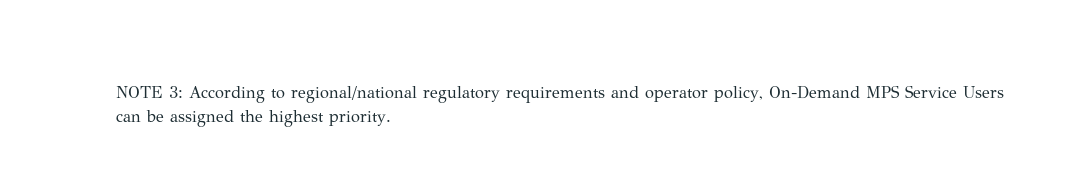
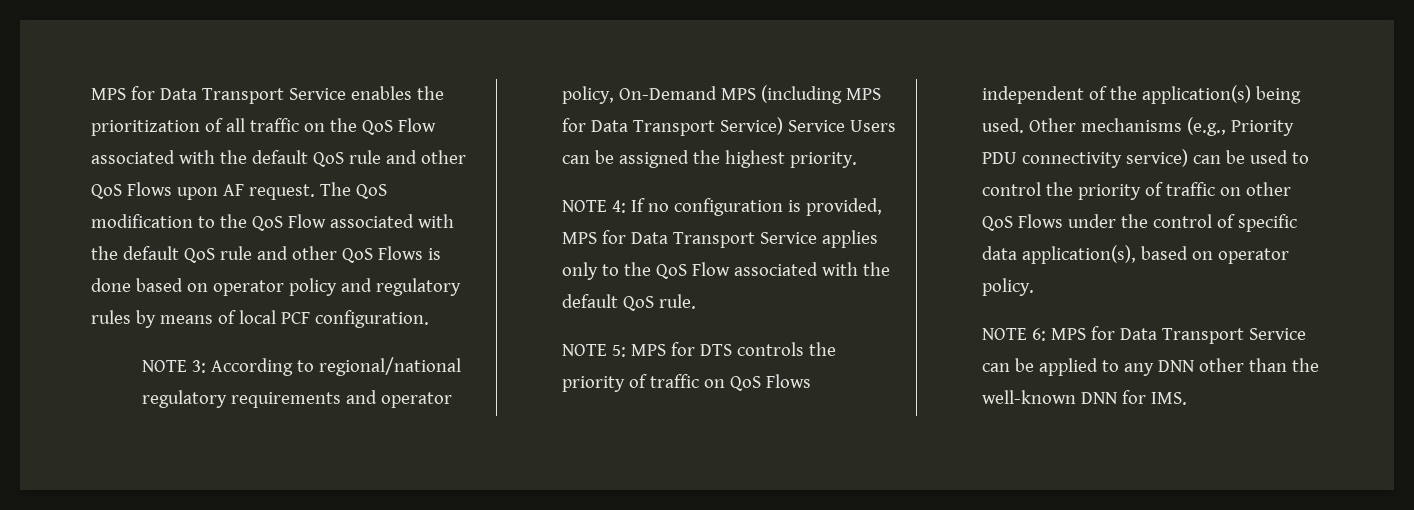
(116, 92) none -> [91,86,444,104] [91,118,436,136] [91,150,466,167] [91,182,387,200] [91,214,454,231] [91,246,441,263] [91,278,461,296] [91,310,429,328] MPS for Data Transport Service enables the prioritization of all traffic on the QoS Flow associated with the default QoS rule and other QoS Flows upon AF request. The QoS modification to the QoS Flow associated with the default QoS rule and other QoS Flows is done based on operator policy and regulatory rules by means of local PCF configuration. //
(901, 91) none -> [761,85,882,104] [562,117,784,136] (including MPS for Data Transport Service)
(392, 118) none -> [562,198,883,216] [562,230,879,248] [562,262,891,280] [562,294,697,311] [562,342,837,357] [562,374,812,392] [982,85,1302,104] [982,117,1295,136] [982,149,1310,168] [982,182,1292,200] [982,214,1298,232] [982,245,1290,264] [982,278,1035,296] [982,326,1307,344] [982,358,1320,376] [982,390,1188,405] // NOTE 4: If no configuration is provided, MPS for Data Transport Service applies only to the QoS Flow associated with the default QoS rule. // NOTE 5: MPS for DTS controls the priority of traffic on QoS Flows independent of the application(s) being used. Other mechanisms (e.g., Priority PDU connectivity service) can be used to control the priority of traffic on other QoS Flows under the control of specific data application(s), based on operator policy. // NOTE 6: MPS for Data Transport Service can be applied to any DNN other than the well-known DNN for IMS.

